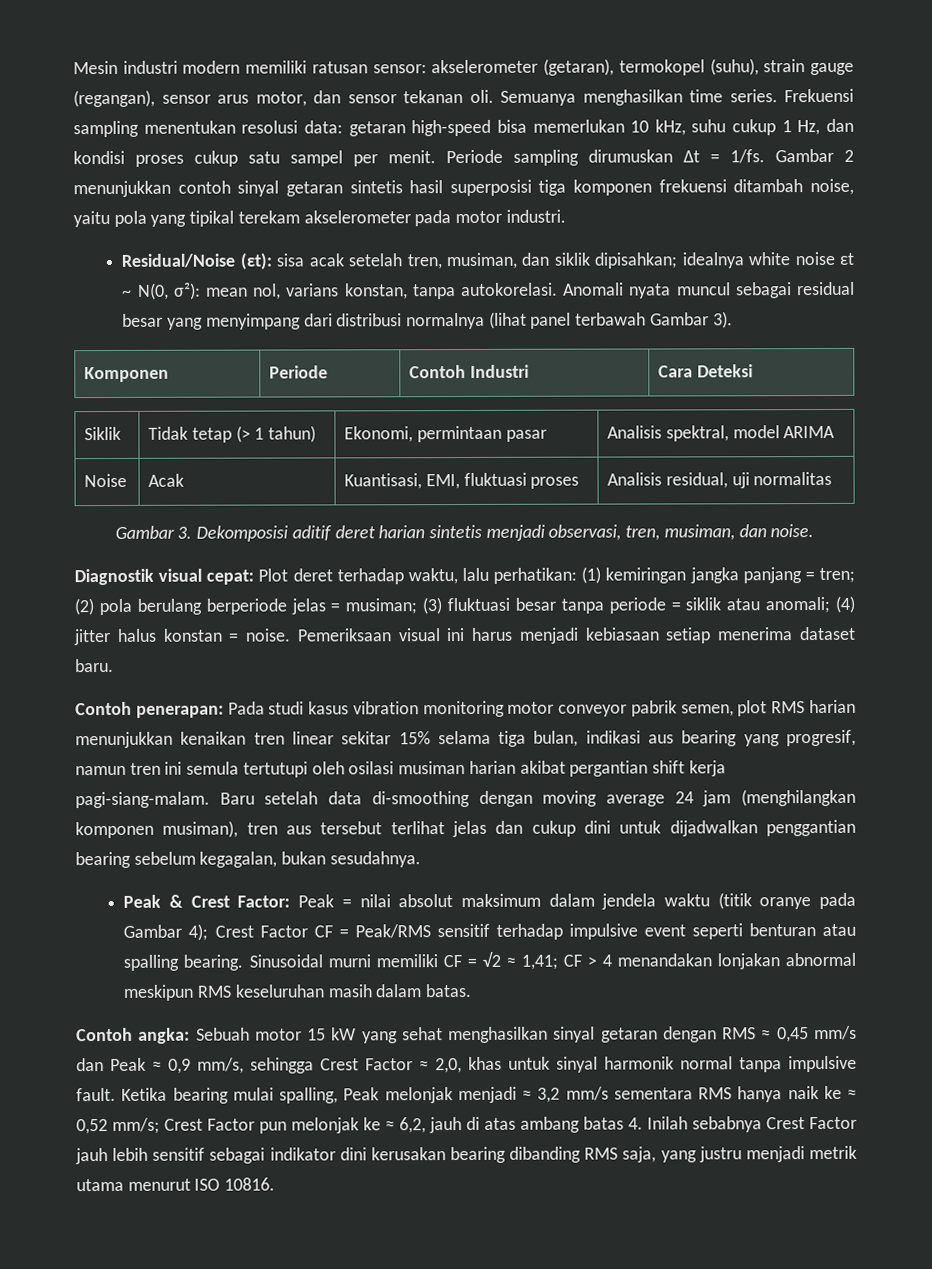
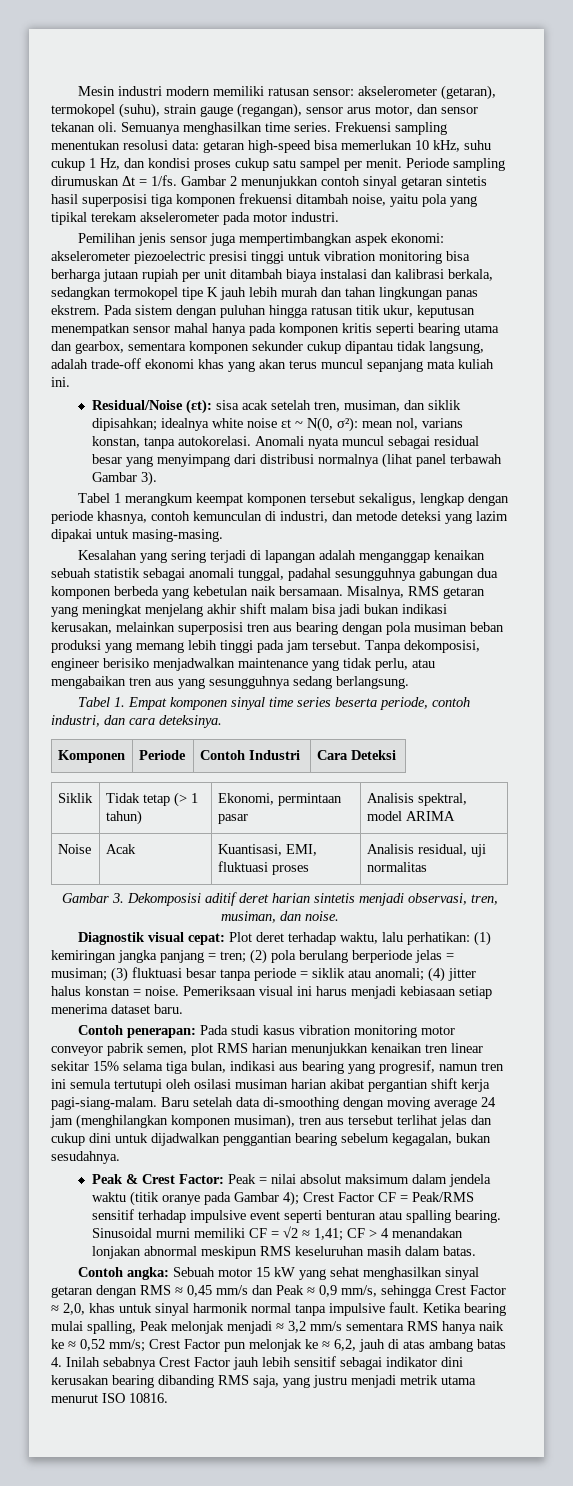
(566, 216) none -> [77,233,444,246] [51,251,470,264] [51,269,493,282] [51,287,478,300] [51,305,475,318] [51,323,499,336] [51,341,484,354] [51,358,494,372] [51,377,70,387] // Pemilihan jenis sensor juga mempertimbangkan aspek ekonomi: akselerometer piezoelectric presisi tinggi untuk vibration monitoring bisa berharga jutaan rupiah per unit ditambah biaya instalasi dan kalibrasi berkala, sedangkan termokopel tipe K jauh lebih murah dan tahan lingkungan panas ekstrem. Pada sistem dengan puluhan hingga ratusan titik ukur, keputusan menempatkan sensor mahal hanya pada komponen kritis seperti bearing utama dan gearbox, sementara komponen sekunder cukup dipantau tidak langsung, adalah trade-off ekonomi khas yang akan terus muncul sepanjang mata kuliah ini.
(733, 320) none -> [77,493,509,506] [51,511,508,524] [51,529,223,542] [77,550,485,563] [51,568,498,581] [51,586,485,599] [51,603,447,617] [51,622,504,635] [51,640,480,653] [51,658,435,671] [51,676,409,689] [77,697,470,710] [51,715,222,728] // Tabel 1 merangkum keempat komponen tersebut sekaligus, lengkap dengan periode khasnya, contoh kemunculan di industri, dan metode deteksi yang lazim dipakai untuk masing-masing. // Kesalahan yang sering terjadi di lapangan adalah menganggap kenaikan sebuah statistik sebagai anomali tunggal, padahal sesungguhnya gabungan dua komponen berbeda yang kebetulan naik bersamaan. Misalnya, RMS getaran yang meningkat menjelang akhir shift malam bisa jadi bukan indikasi kerusakan, melainkan superposisi tren aus bearing dengan pola musiman beban produksi yang memang lebih tinggi pada jam tersebut. Tanpa dekomposisi, engineer berisiko menjadwalkan maintenance yang tidak perlu, atau mengabaikan tren aus yang sesungguhnya sedang berlangsung. // Tabel 1. Empat komponen sinyal time series beserta periode, contoh industri, dan cara deteksinya.

